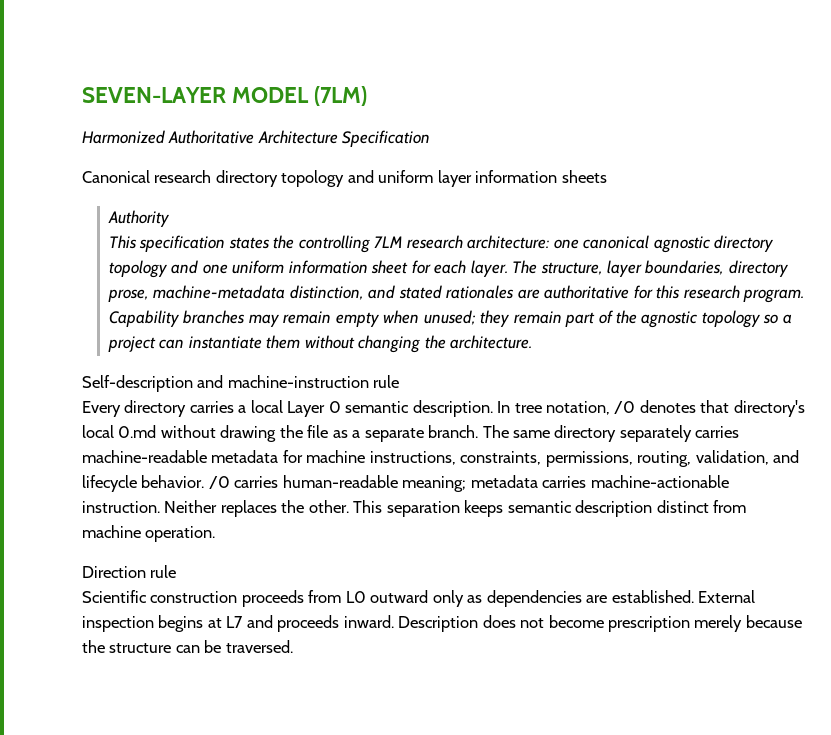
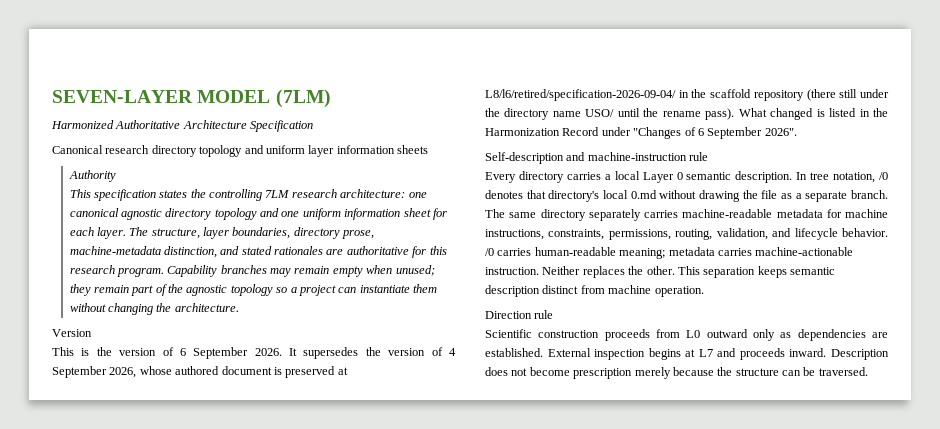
(533, 342) none -> [52,329,92,337] [52,347,456,359] [52,366,348,378] [485,89,889,101] [485,108,888,120] [485,127,797,139] // Version // This is the version of 6 September 2026. It supersedes the version of 4 September 2026, whose authored document is preserved at L8/l6/retired/specification-2026-09-04/ in the scaffold repository (there still under the directory name USO/ until the rename pass). What changed is listed in the Harmonization Record under "Changes of 6 September 2026".

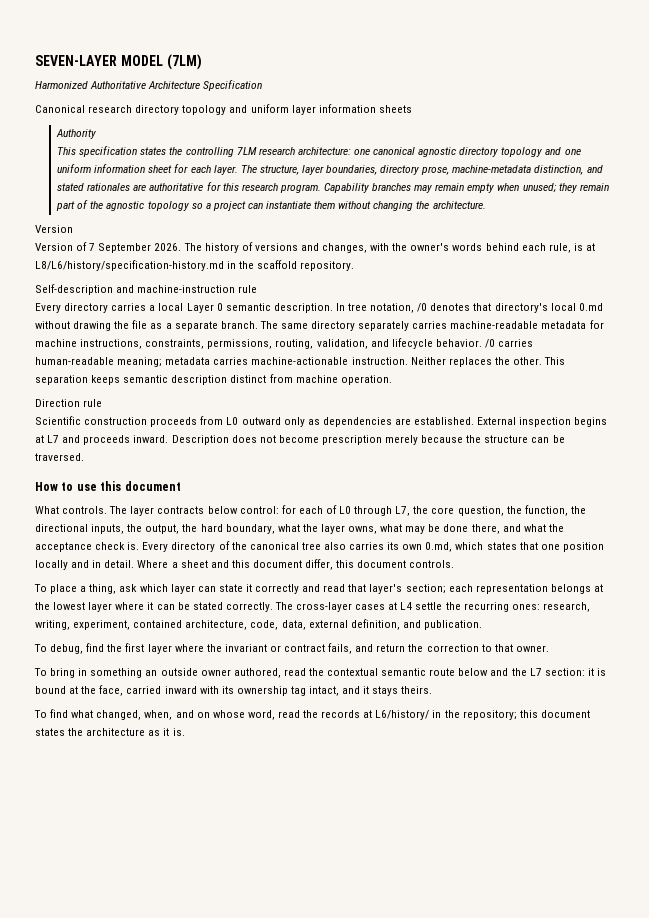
[52,347,456,359] [52,366,348,378] [485,89,889,101] [485,108,888,120] [485,127,797,139] This is the version of 6 September 2026. It supersedes the version of 4 September 2026, whose authored document is preserved at L8/l6/retired/specification-2026-09-04/ in the scaffold repository (there still under the directory name USO/ until the rename pass). What changed is listed in the Harmonization Record under "Changes of 6 September 2026". -> [35,242,595,253] [35,260,355,271] Version of 7 September 2026. The history of versions and changes, with the owner's words behind each rule, is at L8/L6/history/specification-history.md in the scaffold repository.
(868, 371) none -> [35,481,181,491] [35,505,586,516] [35,524,564,534] [35,541,604,552] [35,559,455,570] [34,584,603,594] [35,602,590,612] [35,619,482,630] [34,643,549,654] [34,668,606,678] [35,685,433,696] [34,709,590,720] [35,728,185,736] // How to use this document // What controls. The layer contracts below control: for each of L0 through L7, the core question, the function, the directional inputs, the output, the hard boundary, what the layer owns, what may be done there, and what the acceptance check is. Every directory of the canonical tree also carries its own 0.md, which states that one position locally and in detail. Where a sheet and this document differ, this document controls. // To place a thing, ask which layer can state it correctly and read that layer's section; each representation belongs at the lowest layer where it can be stated correctly. The cross-layer cases at L4 settle the recurring ones: research, writing, experiment, contained architecture, code, data, external definition, and publication. // To debug, find the first layer where the invariant or contract fails, and return the correction to that owner. // To bring in something an outside owner authored, read the contextual semantic route below and the L7 section: it is bound at the face, carried inward with its ownership tag intact, and it stays theirs. // To find what changed, when, and on whose word, read the records at L6/history/ in the repository; this document states the architecture as it is.

